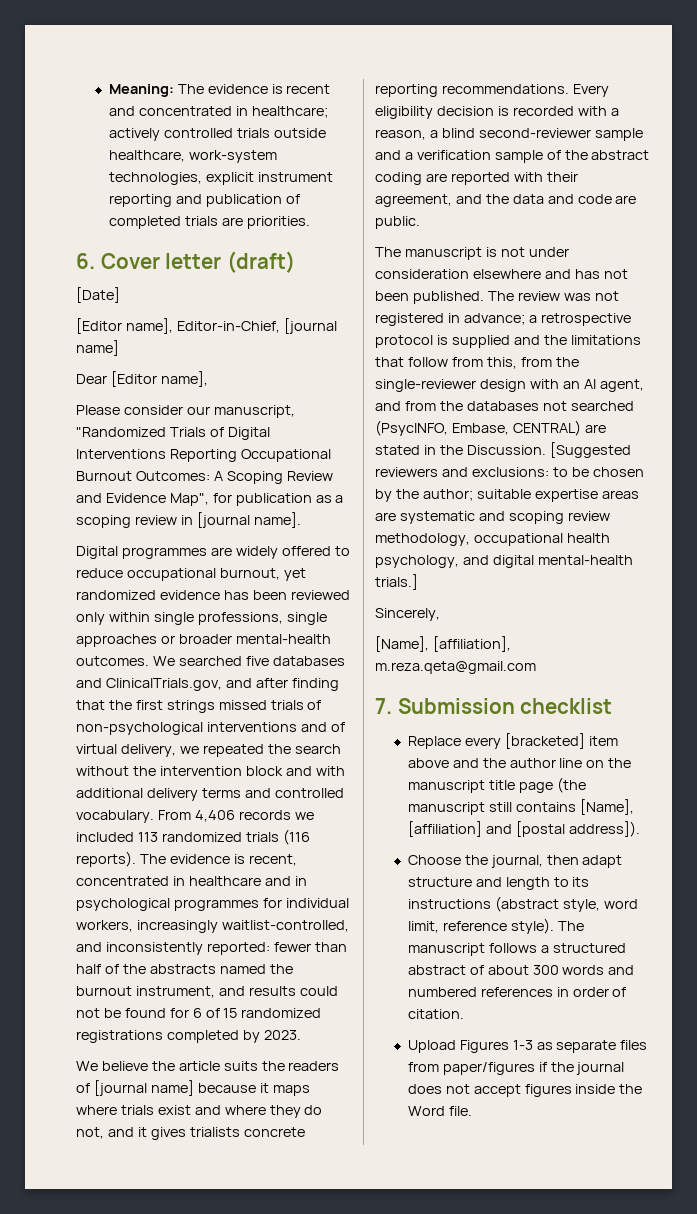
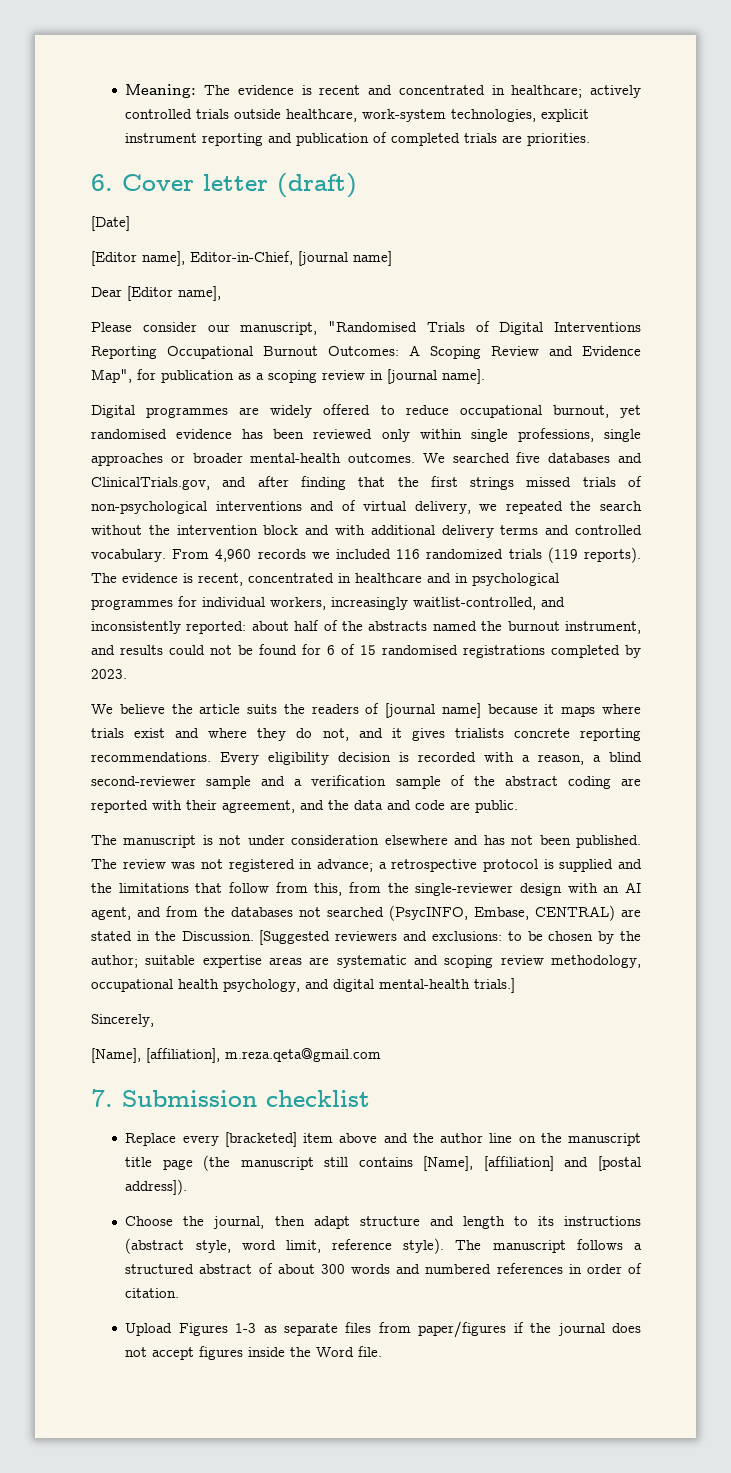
[76,427,166,437] "Randomized -> [328,321,417,332] "Randomised
[76,590,156,600] randomized -> [91,429,167,439] randomised
[194,810,235,822] 4,406 -> [215,549,252,562] 4,960
[137,832,158,842] 113 -> [396,549,421,559] 116
[282,829,310,845] (116 -> [547,547,578,563] (119
[273,942,347,952] fewer than -> [251,621,289,631] about
[241,1008,322,1018] randomized -> [382,645,458,655] randomised

